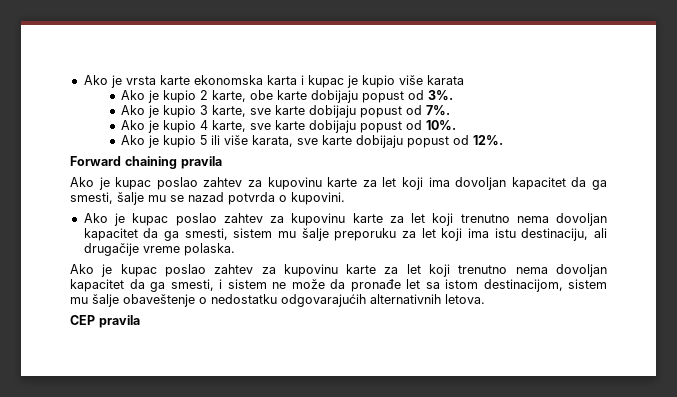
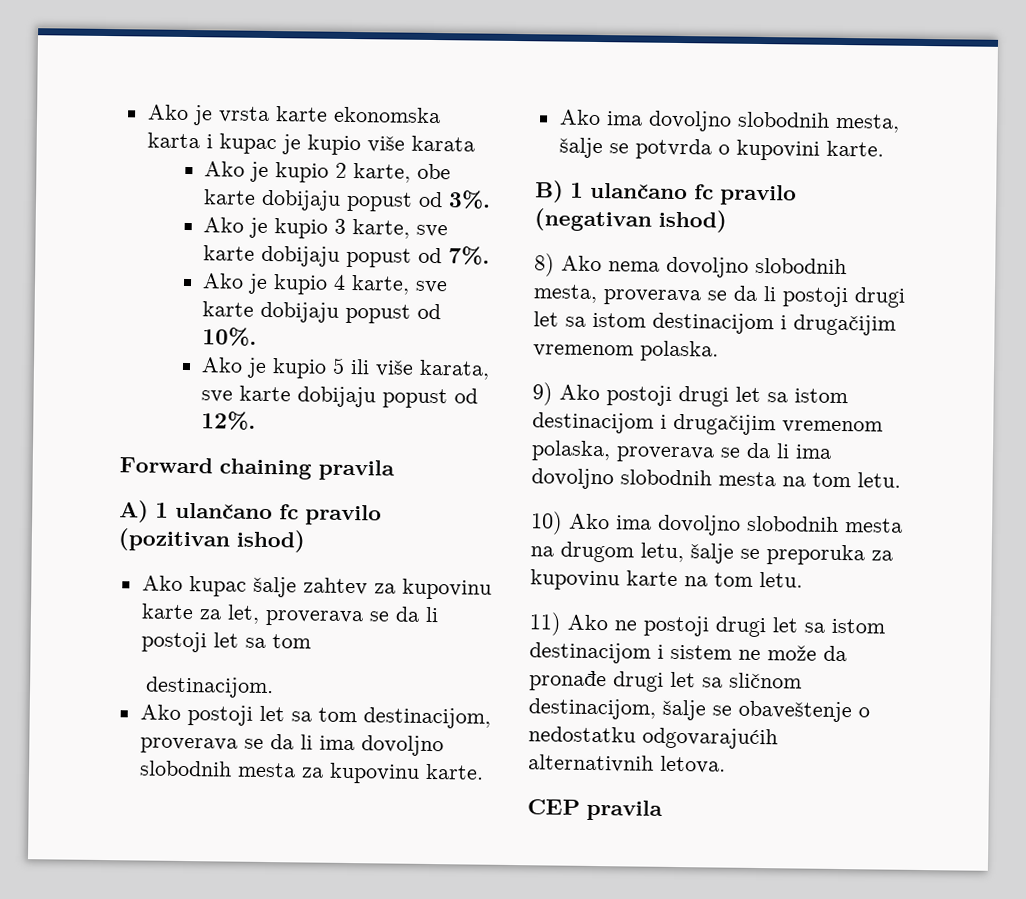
[70,177,608,190] [70,192,345,205] [83,213,607,226] [83,228,607,241] [83,243,235,256] [70,264,608,277] [70,279,214,292] Ako je kupac poslao zahtev za kupovinu karte za let koji ima dovoljan kapacitet da ga smesti, šalje mu se nazad potvrda o kupovini. // Ako je kupac poslao zahtev za kupovinu karte za let koji trenutno nema dovoljan kapacitet da ga smesti, sistem mu šalje preporuku za let koji ima istu destinaciju, ali drugačije vreme polaska. // Ako je kupac poslao zahtev za kupovinu karte za let koji trenutno nema dovoljan kapacitet da ga smesti, -> [119,500,382,526] [118,528,305,553] [141,575,492,600] [140,603,439,627] [140,631,311,653] [144,676,274,699] [139,704,491,729] [139,734,444,757] [138,760,484,784] [558,109,900,133] [558,137,884,161] [535,180,797,206] [534,208,727,233] [534,253,847,278] [533,284,906,308] [533,311,896,336] [533,340,719,362] [532,382,848,407] [532,412,883,436] [531,440,832,463] [531,468,901,490] [530,511,903,536] [530,541,893,566] [530,569,803,591] [529,612,885,638] [529,642,651,664] A) 1 ulančano fc pravilo (pozitivan ishod) // Ako kupac šalje zahtev za kupovinu karte za let, proverava se da li postoji let sa tom // destinacijom. // Ako postoji let sa tom destinacijom, proverava se da li ima dovoljno slobodnih mesta za kupovinu karte. // Ako ima dovoljno slobodnih mesta, šalje se potvrda o kupovini karte. // B) 1 ulančano fc pravilo (negativan ishod) // 8) Ako nema dovoljno slobodnih mesta, proverava se da li postoji drugi let sa istom destinacijom i drugačijim vremenom polaska. // 9) Ako postoji drugi let sa istom destinacijom i drugačijim vremenom polaska, proverava se da li ima dovoljno slobodnih mesta na tom letu. // 10) Ako ima dovoljno slobodnih mesta na drugom letu, šalje se preporuka za kupovinu karte na tom letu. // 11) Ako ne postoji drugi let sa istom destinacijom
[406,279,607,292] [70,294,119,307] let sa istom destinacijom, sistem mu šalje -> [613,671,802,692] [528,698,732,721] drugi let sa sličnom destinacijom, šalje se

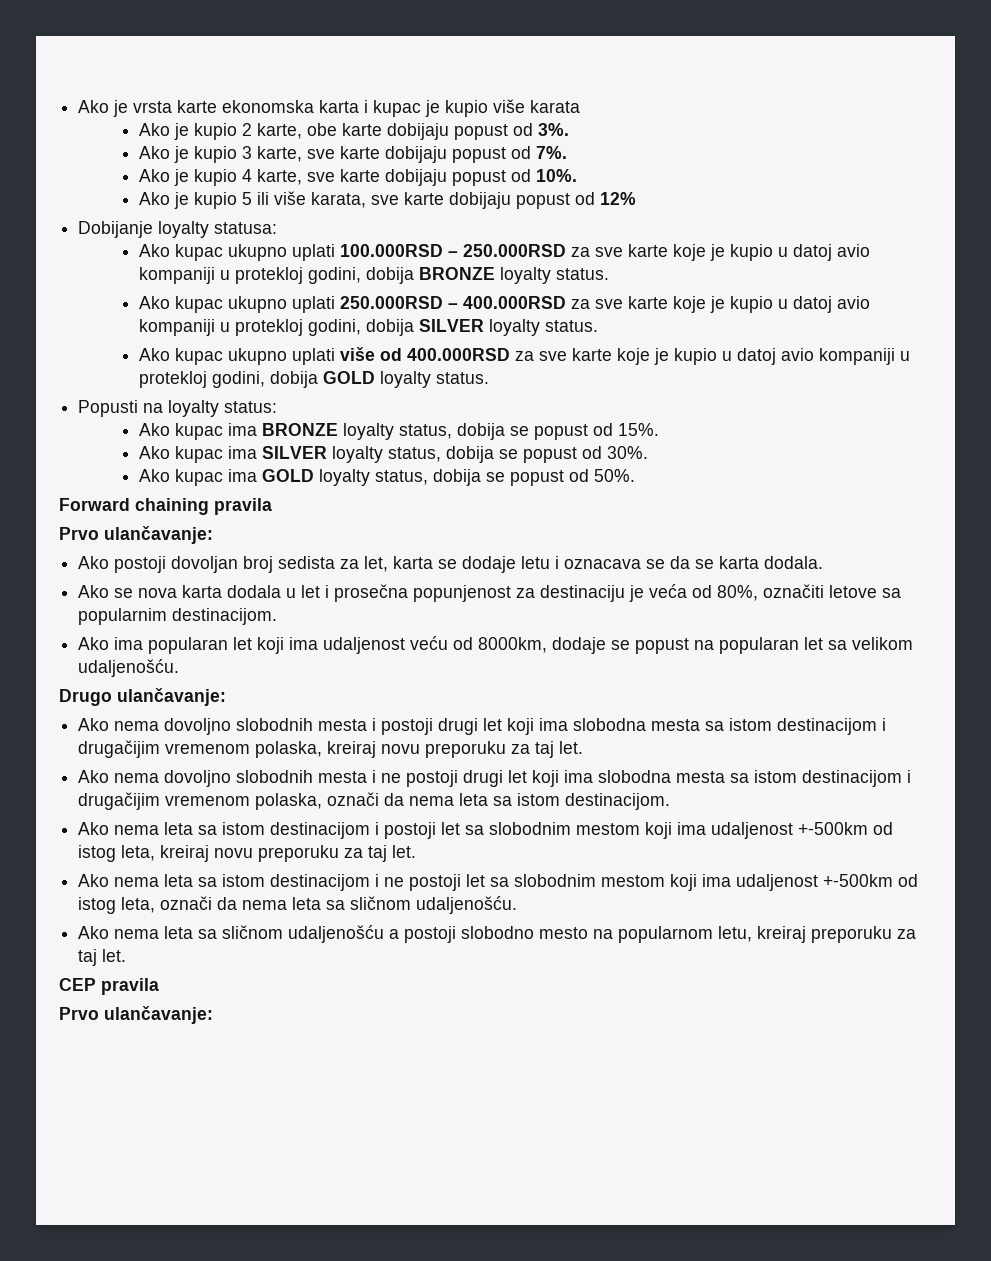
[201,411,257,430] [119,457,395,481] [119,500,382,526] [118,528,305,553] [141,575,492,600] [140,603,439,627] [140,631,311,653] [144,676,274,699] [139,704,491,729] [139,734,444,757] [138,760,484,784] [558,109,900,133] [558,137,884,161] [535,180,797,206] [534,208,727,233] [534,253,847,278] [533,284,906,308] [533,311,896,336] [533,340,719,362] [532,382,848,407] [532,412,883,436] [531,440,832,463] [531,468,901,490] [530,511,903,536] [530,541,893,566] [530,569,803,591] [529,612,885,638] [529,642,847,664] [529,670,802,692] [528,698,870,723] [528,726,778,750] [528,754,726,774] 12%. // Forward chaining pravila // A) 1 ulančano fc pravilo (pozitivan ishod) // Ako kupac šalje zahtev za kupovinu karte za let, proverava se da li postoji let sa tom // destinacijom. // Ako postoji let sa tom destinacijom, proverava se da li ima dovoljno slobodnih mesta za kupovinu karte. // Ako ima dovoljno slobodnih mesta, šalje se potvrda o kupovini karte. // B) 1 ulančano fc pravilo (negativan ishod) // 8) Ako nema dovoljno slobodnih mesta, proverava se da li postoji drugi let sa istom destinacijom i drugačijim vremenom polaska. // 9) Ako postoji drugi let sa istom destinacijom i drugačijim vremenom polaska, proverava se da li ima dovoljno slobodnih mesta na tom letu. // 10) Ako ima dovoljno slobodnih mesta na drugom letu, šalje se preporuka za kupovinu karte na tom letu. // 11) Ako ne postoji drugi let sa istom destinacijom i sistem ne može da pronađe drugi let sa sličnom destinacijom, šalje se obaveštenje o nedostatku odgovarajućih alternativnih letova. -> [599,192,636,205] [78,221,278,238] [138,244,870,261] [138,267,609,284] [138,296,870,313] [138,319,598,336] [138,347,910,365] [138,371,489,388] [78,400,278,417] [138,423,659,440] [138,446,648,463] [138,469,635,486] [59,498,272,515] [59,526,213,544] [78,556,824,573] [78,584,902,602] [78,608,278,625] [78,636,914,654] [78,659,180,677] [59,688,226,706] [78,718,887,735] [78,740,584,758] [78,770,912,787] [78,792,671,810] [78,822,894,839] [78,845,417,862] [78,874,919,891] [78,896,518,914] [78,925,917,943] [78,949,127,966] 12% // Dobijanje loyalty statusa: // Ako kupac ukupno uplati 100.000RSD – 250.000RSD za sve karte koje je kupio u datoj avio kompaniji u protekloj godini, dobija BRONZE loyalty status. // Ako kupac ukupno uplati 250.000RSD – 400.000RSD za sve karte koje je kupio u datoj avio kompaniji u protekloj godini, dobija SILVER loyalty status. // Ako kupac ukupno uplati više od 400.000RSD za sve karte koje je kupio u datoj avio kompaniji u protekloj godini, dobija GOLD loyalty status. // Popusti na loyalty status: // Ako kupac ima BRONZE loyalty status, dobija se popust od 15%. // Ako kupac ima SILVER loyalty status, dobija se popust od 30%. // Ako kupac ima GOLD loyalty status, dobija se popust od 50%. // Forward chaining pravila // Prvo ulančavanje: // Ako postoji dovoljan broj sedista za let, karta se dodaje letu i oznacava se da se karta dodala. // Ako se nova karta dodala u let i prosečna popunjenost za destinaciju je veća od 80%, označiti letove sa popularnim destinacijom. // Ako ima popularan let koji ima udaljenost veću od 8000km, dodaje se popust na popularan let sa velikom udaljenošću. // Drugo ulančavanje: // Ako nema dovoljno slobodnih mesta i postoji drugi let koji ima slobodna mesta sa istom destinacijom i drugačijim vremenom polaska, kreiraj novu preporuku za taj let. // Ako nema dovoljno slobodnih mesta i ne postoji drugi let koji ima slobodna mesta sa istom destinacijom i drugačijim vremenom polaska, označi da nema leta sa istom destinacijom. // Ako nema leta sa istom destinacijom i postoji let sa slobodnim mestom koji ima udaljenost +-500km od istog leta, kreiraj novu preporuku za taj let. // Ako nema leta sa istom destinacijom i ne postoji let sa slobodnim mestom koji ima udaljenost +-500km od istog leta, označi da nema leta sa sličnom udaljenošću. // Ako nema leta sa sličnom udaljenošću a postoji slobodno mesto na popularnom letu, kreiraj preporuku za taj let.
(663, 810) none -> [59,1006,213,1024] // Prvo ulančavanje:

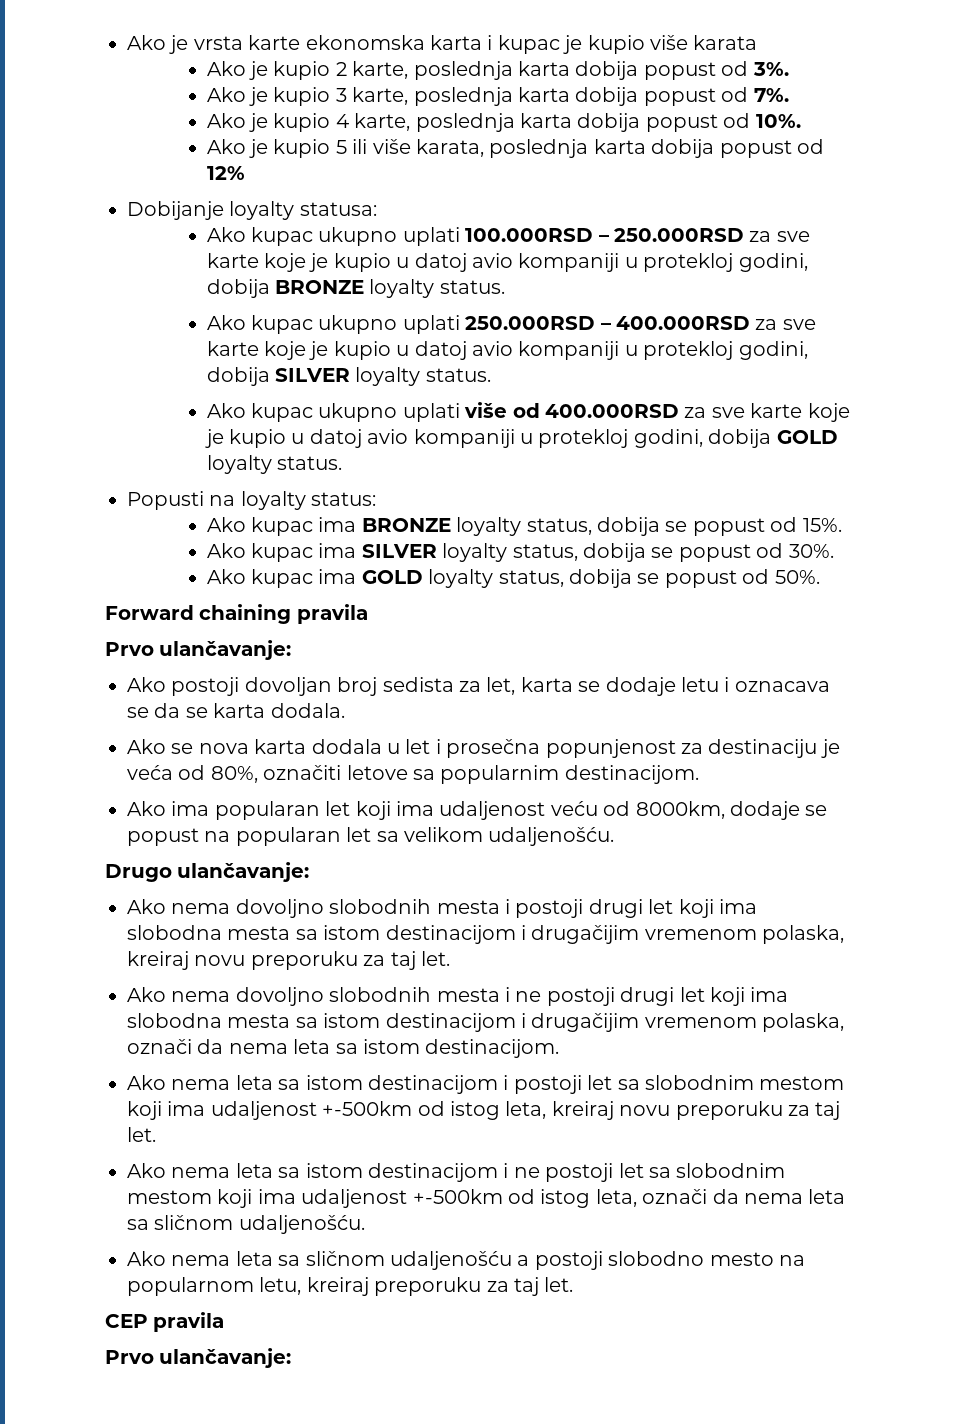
[306,123,449,140] obe karte dobijaju -> [413,61,639,80] poslednja karta dobija
[306,146,447,163] sve karte dobijaju -> [413,87,639,106] poslednja karta dobija
[306,169,447,186] sve karte dobijaju -> [415,113,641,132] poslednja karta dobija
[370,192,511,209] sve karte dobijaju -> [489,139,715,158] poslednja karta dobija

